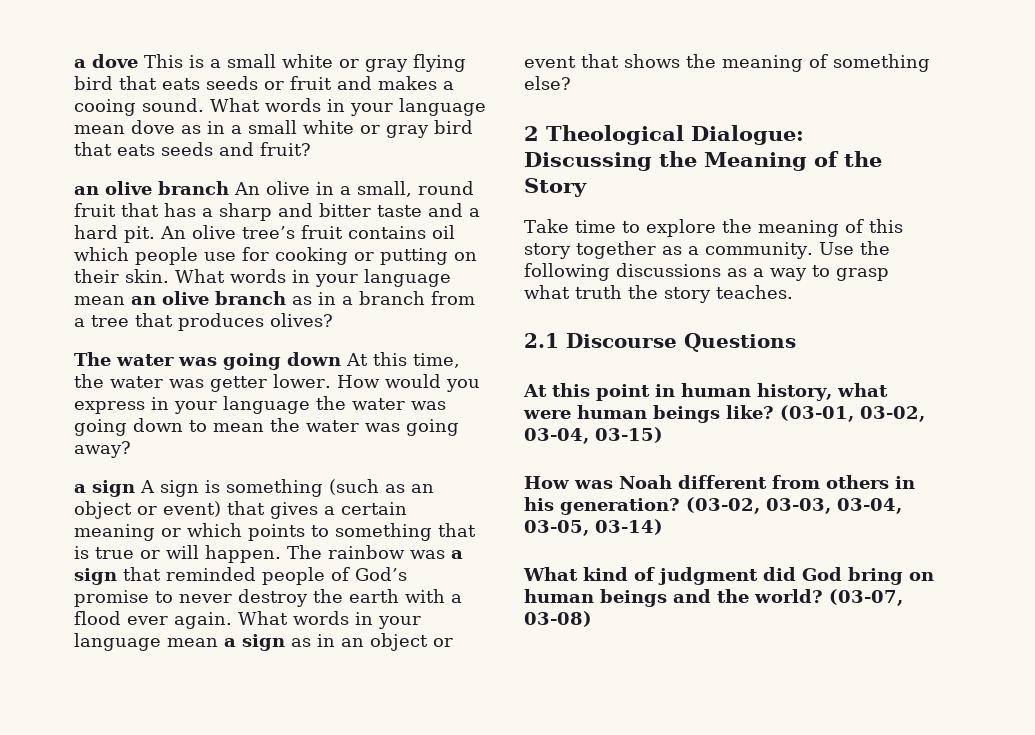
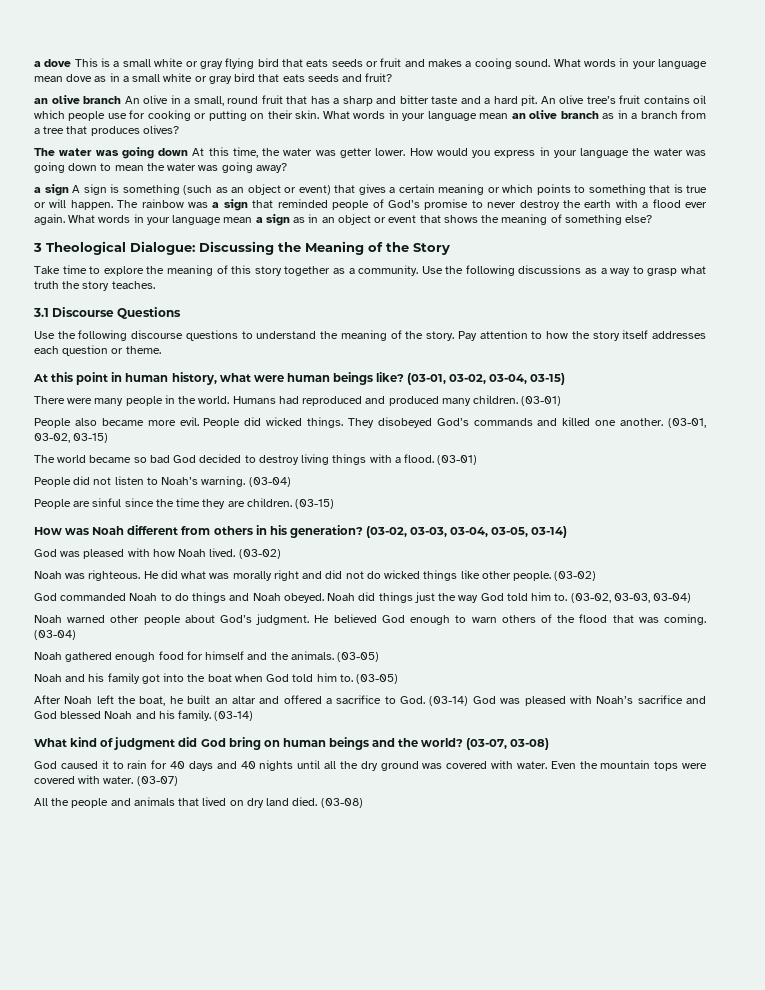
[524,126,539,141] 2 -> [33,243,42,252] 3
[524,333,559,348] 2.1 -> [33,308,49,317] 3.1
(796, 342) none -> [34,330,706,341] [34,345,161,356] // Use the following discourse questions to understand the meaning of the story. Pay attention to how the story itself addresses each question or theme.
(663, 435) none -> [34,395,562,406] [34,417,706,428] [34,433,109,443] [34,454,478,465] [34,476,291,487] [34,498,335,509] // There were many people in the world. Humans had reproduced and produced many children. (03-01) // People also became more evil. People did wicked things. They disobeyed God’s commands and killed one another. (03-01, 03-02, 03-15) // The world became so bad God decided to destroy living things with a flood. (03-01) // People did not listen to Noah’s warning. (03-04) // People are sinful since the time they are children. (03-15)
(663, 527) none -> [34,548,281,559] [34,570,597,581] [34,592,692,603] [34,614,707,625] [34,630,76,640] [34,651,380,662] [34,673,399,684] [34,695,707,706] [34,710,254,721] // God was pleased with how Noah lived. (03-02) // Noah was righteous. He did what was morally right and did not do wicked things like other people. (03-02) // God commanded Noah to do things and Noah obeyed. Noah did things just the way God told him to. (03-02, 03-03, 03-04) // Noah warned other people about God’s judgment. He believed God enough to warn others of the flood that was coming. (03-04) // Noah gathered enough food for himself and the animals. (03-05) // Noah and his family got into the boat when God told him to. (03-05) // After Noah left the boat, he built an altar and offered a sacrifice to God. (03-14) God was pleased with Noah’s sacrifice and God blessed Noah and his family. (03-14)
(592, 619) none -> [34,760,708,771] [34,775,178,786] [34,797,363,808] // God caused it to rain for 40 days and 40 nights until all the dry ground was covered with water. Even the mountain tops were covered with water. (03-07) // All the people and animals that lived on dry land died. (03-08)

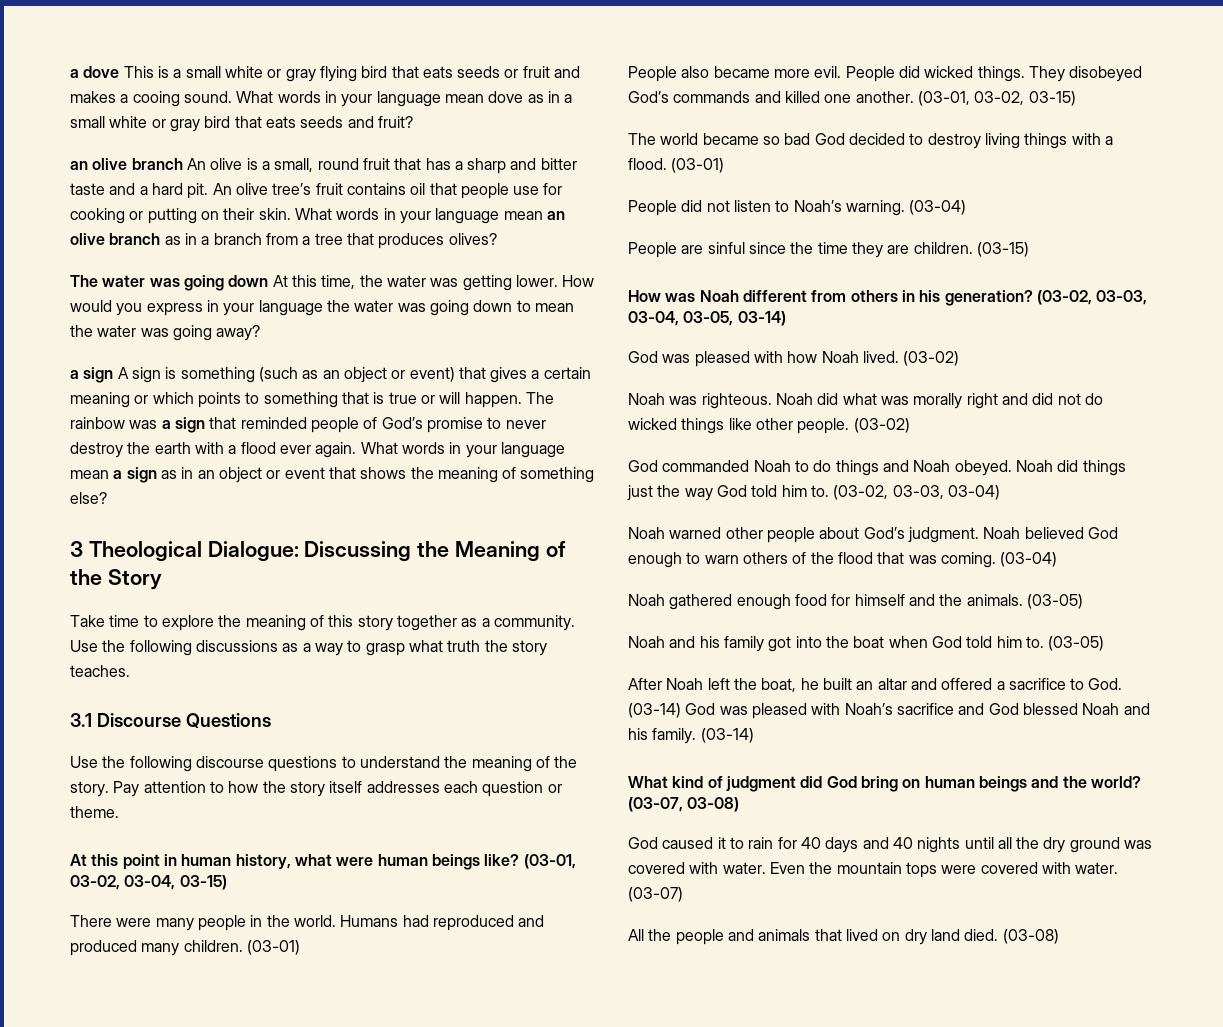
[170,95,181,104] in -> [246,158,258,170] is
[34,110,65,119] which -> [429,183,457,195] that
[340,148,372,158] getter -> [462,275,512,291] getting
[143,571,159,579] He -> [775,393,813,405] Noah
[314,615,330,623] He -> [983,527,1021,539] Noah

